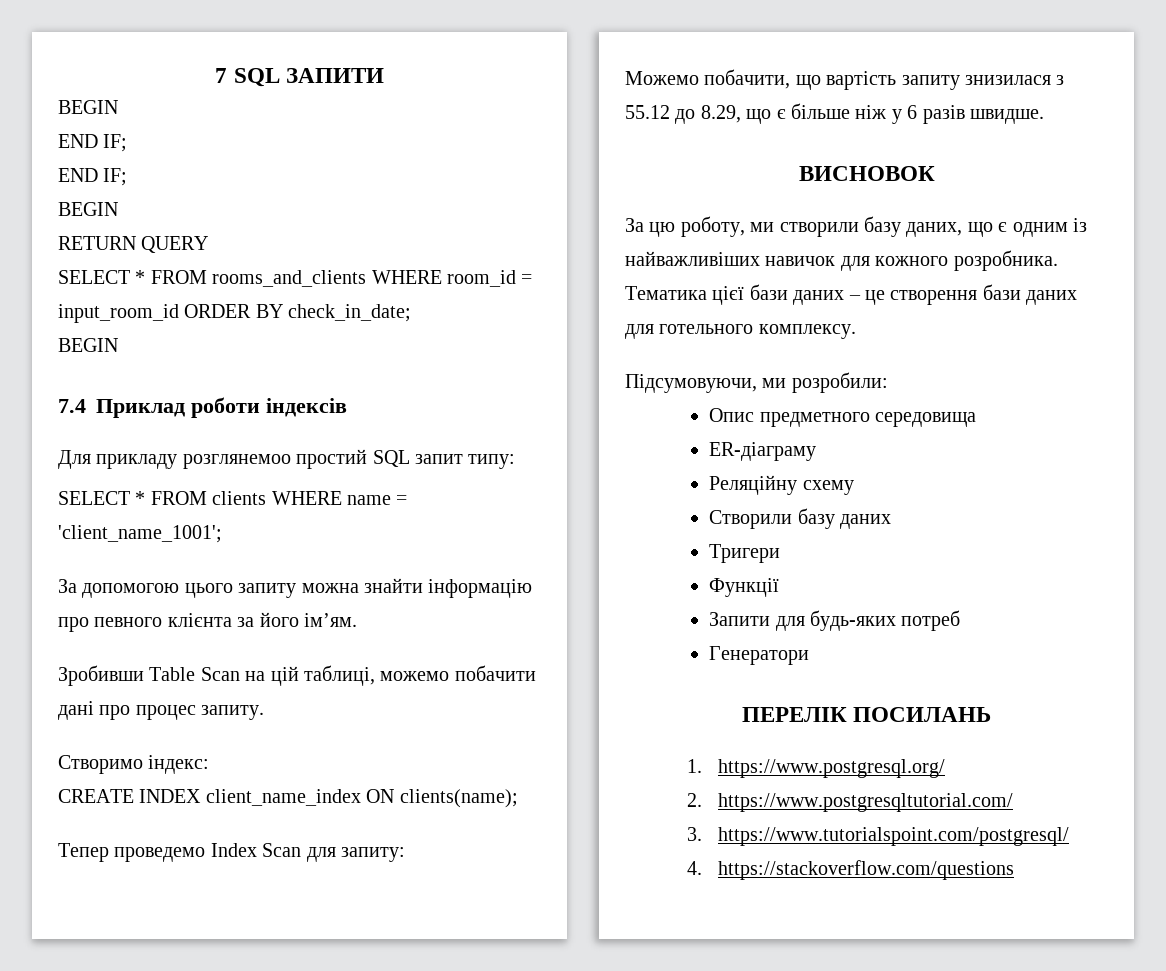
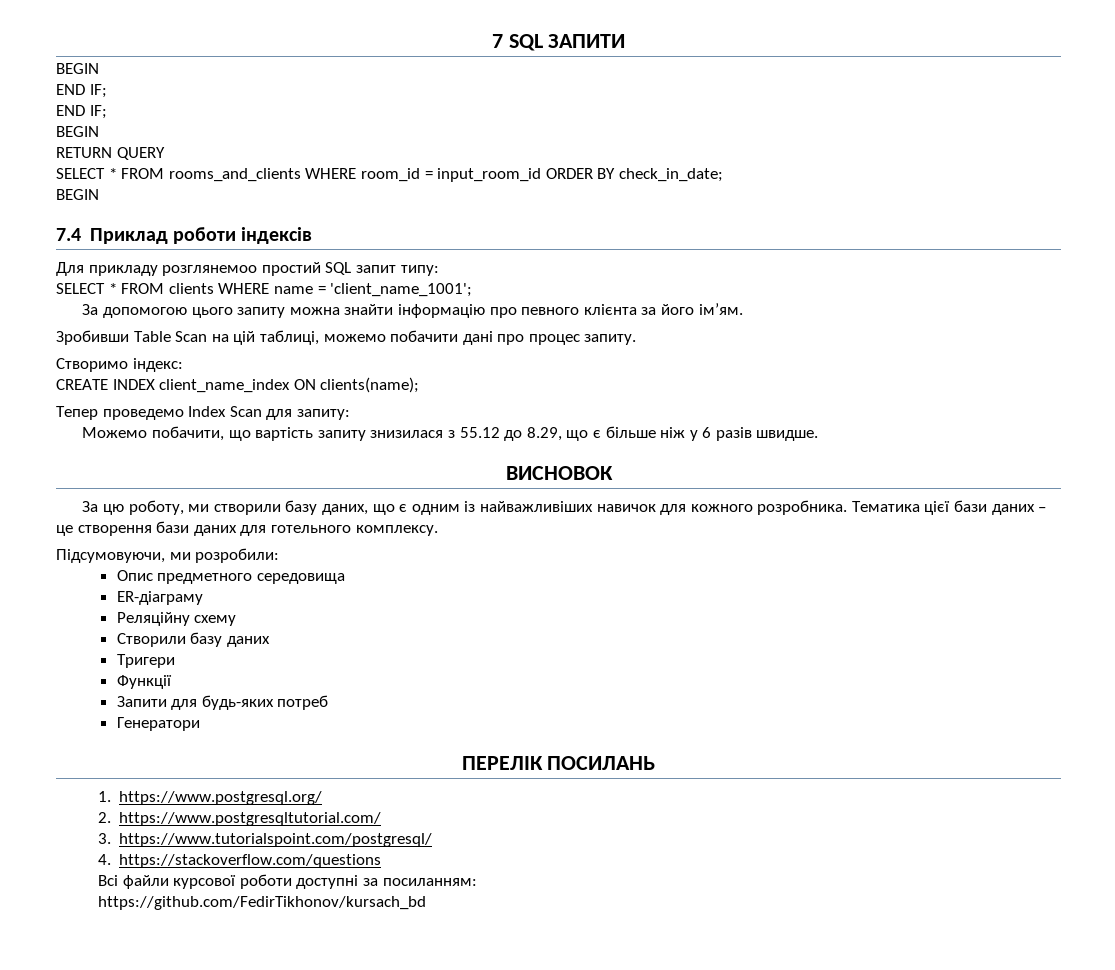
(1015, 870) none -> [97,874,477,889] [97,896,426,910] // Всі файли курсової роботи доступні за посиланням: // https://github.com/FedirTikhonov/kursach_bd

